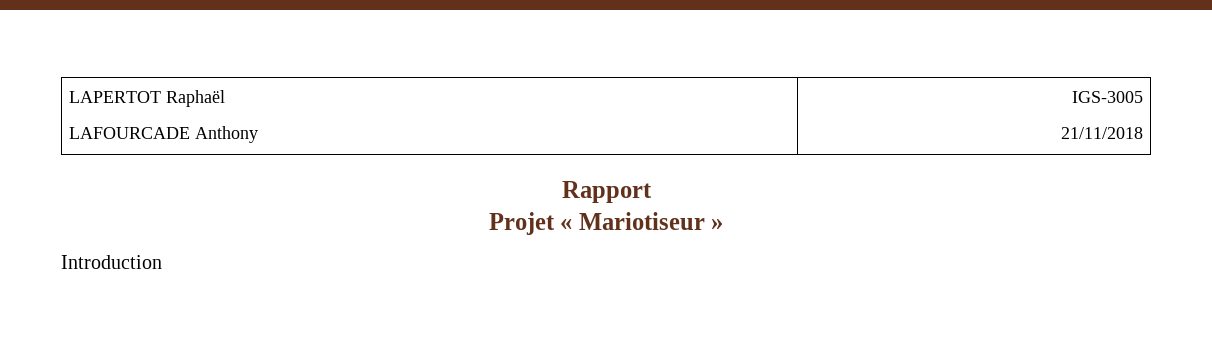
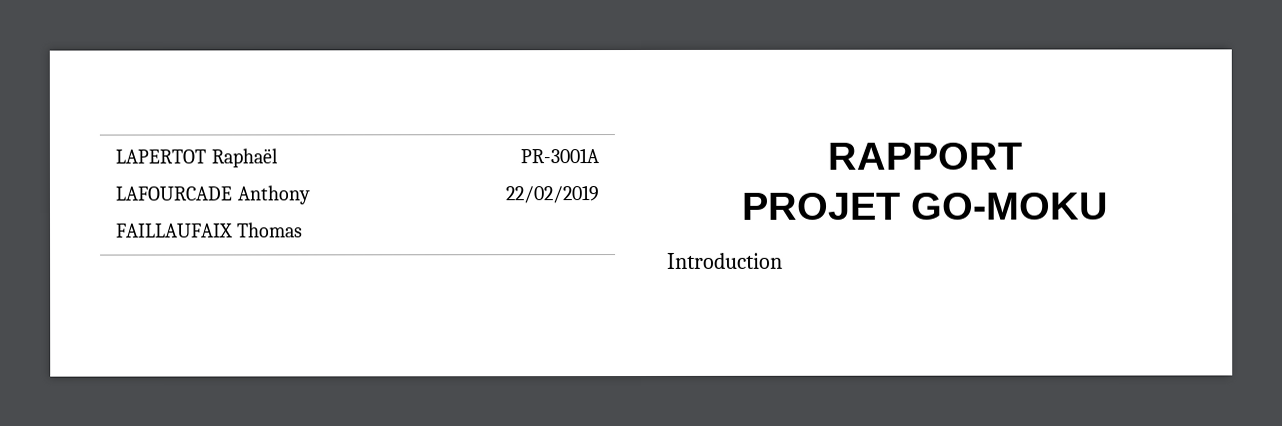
[1071,91,1143,103] [1060,127,1143,139] [561,181,652,203] [488,212,724,235] | IGS-3005 // 21/11/2018 // Rapport // Projet « Mariotiseur » -> [116,222,303,238] [519,148,599,164] [504,185,599,204] [826,142,1022,170] [740,192,1109,220] // FAILLAUFAIX Thomas | PR-3001A // 22/02/2019 // RAPPORT // PROJET GO-MOKU

